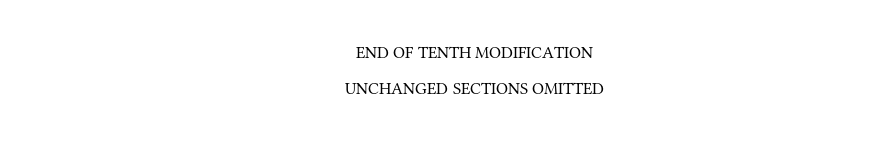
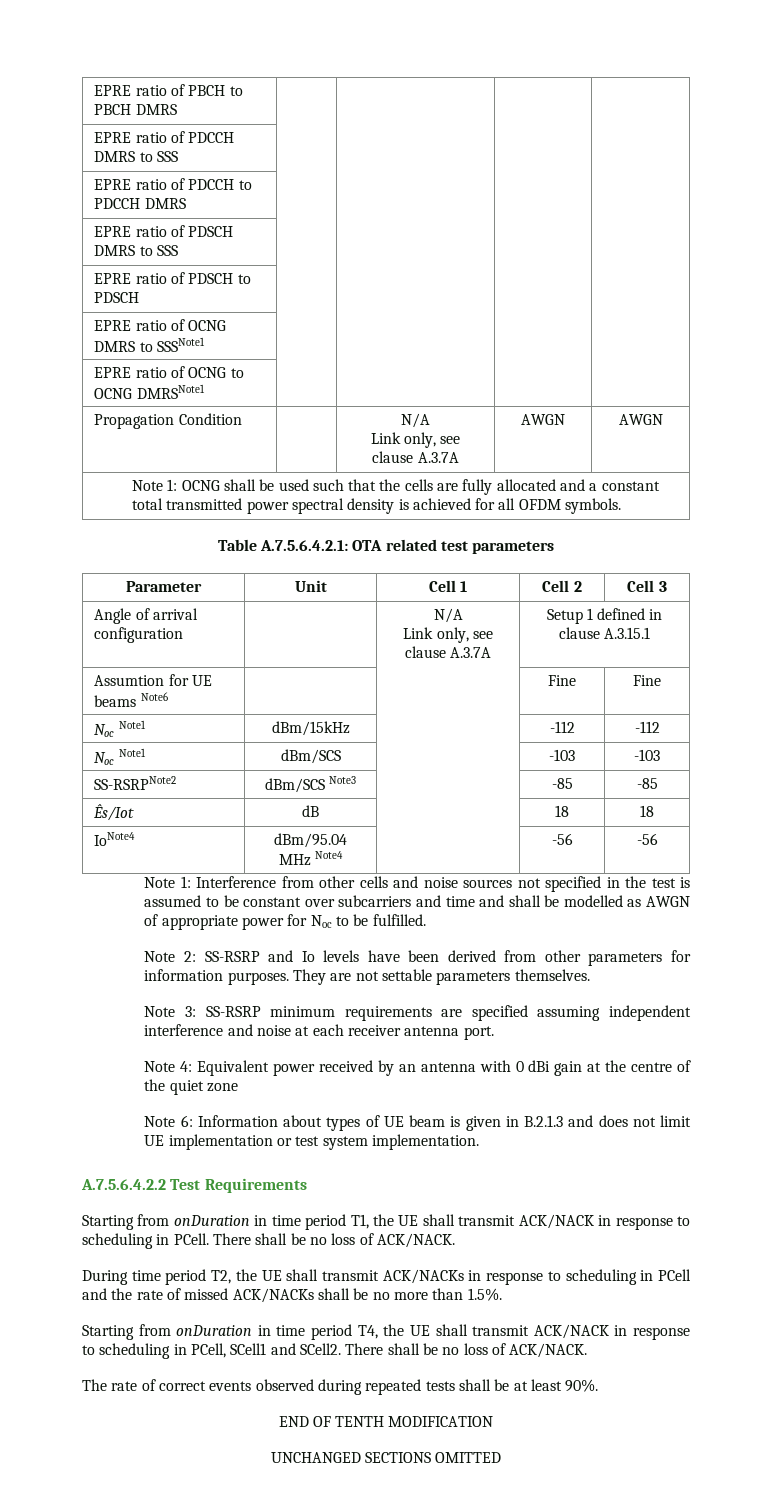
(355, 52) none -> [94,84,243,96] [94,104,177,115] [94,131,235,143] [94,151,179,162] [94,178,252,190] [94,198,186,209] [94,225,234,237] [94,245,179,256] [94,272,251,284] [94,292,140,303] [94,319,227,331] [94,337,206,352] [94,366,244,378] [94,384,205,399] [94,413,242,429] [401,413,431,428] [370,432,461,448] [372,451,459,463] [521,414,565,425] [618,414,663,425] [131,479,660,495] [131,498,622,514] [217,539,555,554] [126,581,202,592] [294,580,327,592] [428,580,468,592] [542,580,582,592] [627,580,667,592] [94,608,199,624] [94,627,184,643] [433,608,463,623] [403,627,493,643] [404,646,492,658] [546,608,663,624] [558,627,651,639] [94,674,213,686] [94,692,168,707] [548,675,576,686] [633,675,661,686] [94,720,146,737] [271,721,350,736] [549,721,575,733] [634,721,660,733] [94,748,146,765] [280,749,341,764] [549,749,575,761] [634,749,660,761] [94,776,177,790] [264,776,357,793] [551,778,573,789] [636,778,658,789] [93,804,135,821] [302,805,319,817] [555,805,569,817] [640,805,654,817] [94,832,136,846] [274,833,347,848] [278,851,344,866] [551,833,573,845] [636,833,658,845] [144,876,691,892] [144,895,690,907] [144,914,426,930] [144,950,691,966] [144,969,590,985] [144,1005,691,1021] [144,1024,494,1040] [144,1060,692,1076] [144,1079,239,1095] [144,1115,692,1131] [144,1134,480,1150] [81,1178,307,1193] [82,1214,691,1230] [82,1233,455,1249] [82,1269,691,1285] [82,1288,502,1303] [82,1324,691,1340] [82,1343,588,1359] [82,1379,599,1395] EPRE ratio of PBCH to PBCH DMRS | | | | // EPRE ratio of PDCCH DMRS to SSS | | | | // EPRE ratio of PDCCH to PDCCH DMRS | | | | // EPRE ratio of PDSCH DMRS to SSS | | | | // EPRE ratio of PDSCH to PDSCH | | | | // EPRE ratio of OCNG DMRS to SSSNote1 | | | | // EPRE ratio of OCNG to OCNG DMRSNote1 | | | | // Propagation Condition | | N/A // Link only, see clause A.3.7A | AWGN | AWGN // Note 1: OCNG shall be used such that the cells are fully allocated and a constant total transmitted power spectral density is achieved for all OFDM symbols. // Table A.7.5.6.4.2.1: OTA related test parameters // Parameter | Unit | Cell 1 | Cell 2 | Cell 3 // Angle of arrival configuration | | N/A // Link only, see clause A.3.7A | Setup 1 defined in clause A.3.15.1 // Assumtion for UE beams Note6 | | | Fine | Fine // Noc Note1 | dBm/15kHz | | -112 | -112 // Noc Note1 | dBm/SCS | | -103 | -103 // SS-RSRPNote2 | dBm/SCS Note3 | | -85 | -85 // Ês/Iot | dB | | 18 | 18 // IoNote4 | dBm/95.04 MHz Note4 | | -56 | -56 // Note 1: Interference from other cells and noise sources not specified in the test is assumed to be constant over subcarriers and time and shall be modelled as AWGN of appropriate power for Noc to be fulfilled. // Note 2: SS-RSRP and Io levels have been derived from other parameters for information purposes. They are not settable parameters themselves. // Note 3: SS-RSRP minimum requirements are specified assuming independent interference and noise at each receiver antenna port. // Note 4: Equivalent power received by an antenna with 0 dBi gain at the centre of the quiet zone // Note 6: Information about types of UE beam is given in B.2.1.3 and does not limit UE implementation or test system implementation. // A.7.5.6.4.2.2 Test Requirements // Starting from onDuration in time period T1, the UE shall transmit ACK/NACK in response to scheduling in PCell. There shall be no loss of ACK/NACK. // During time period T2, the UE shall transmit ACK/NACKs in response to scheduling in PCell and the rate of missed ACK/NACKs shall be no more than 1.5%. // Starting from onDuration in time period T4, the UE shall transmit ACK/NACK in response to scheduling in PCell, SCell1 and SCell2. There shall be no loss of ACK/NACK. // The rate of correct events observed during repeated tests shall be at least 90%. //

